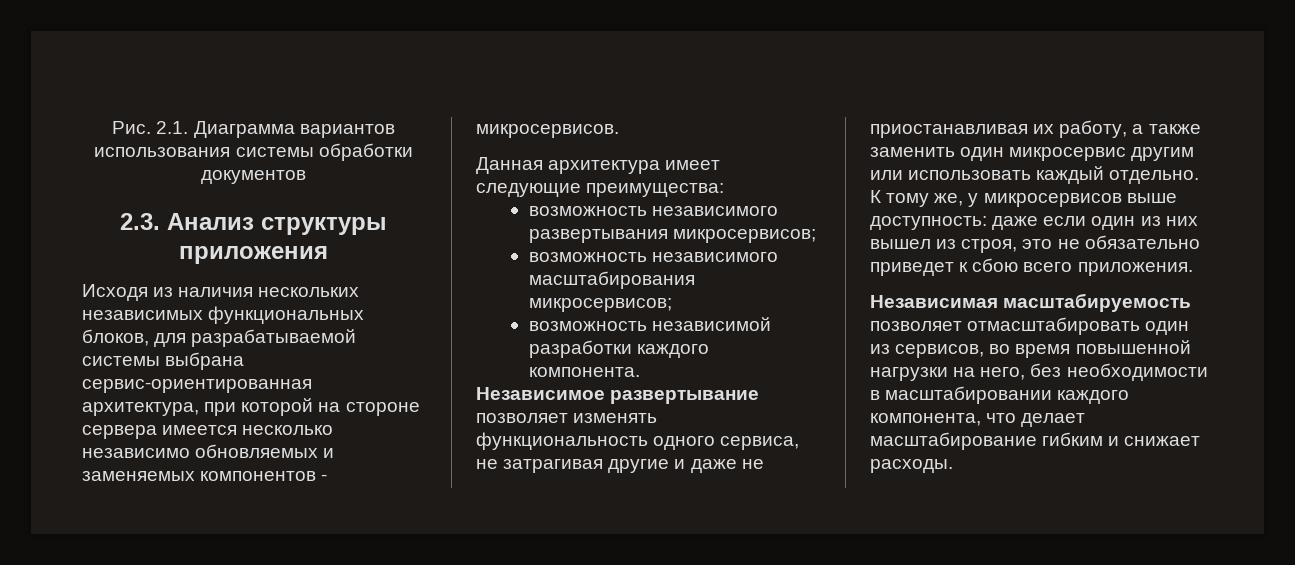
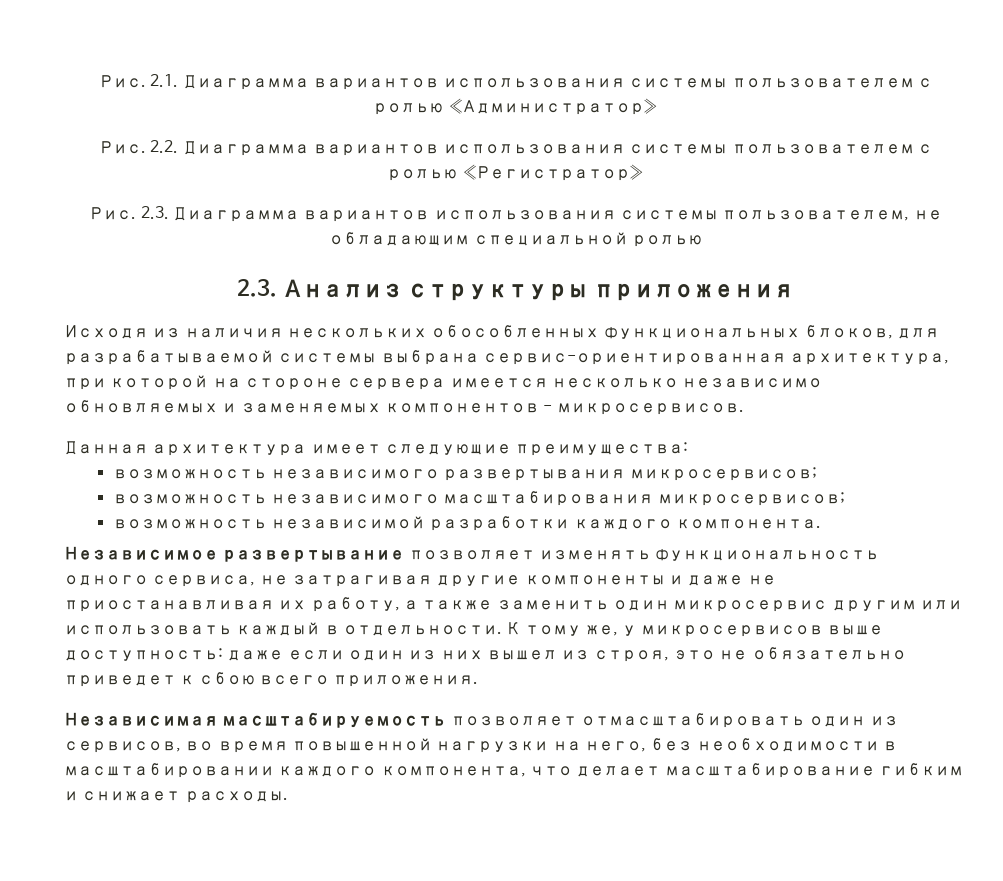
[318,143,413,161] [201,170,306,184] обработки документов -> [731,78,933,88] [373,98,658,115] [98,140,933,156] [387,164,644,181] [89,206,942,222] [329,232,702,247] пользователем с ролью «Администратор» // Рис. 2.2. Диаграмма вариантов использования системы пользователем с ролью «Регистратор» // Рис. 2.3. Диаграмма вариантов использования системы пользователем, не обладающим специальной ролью
[82,310,203,320] независимых -> [431,325,600,338] обособленных
(670, 466) none -> [524,575,665,585] компоненты
[1109,170,1200,184] отдельно. -> [324,625,502,636] в отдельности.

